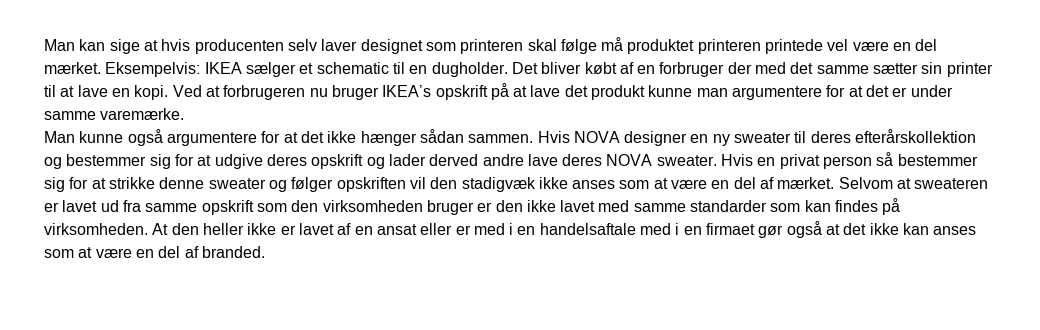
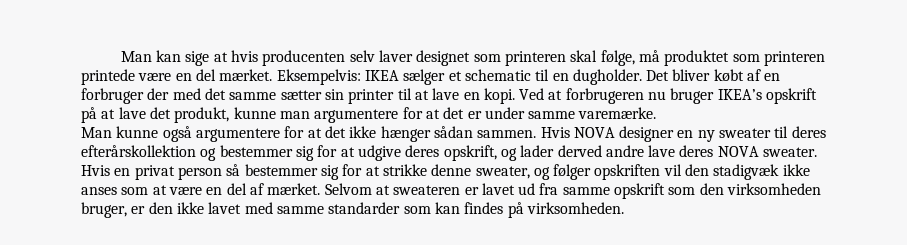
[560,39,597,54] følge -> [600,50,635,66] følge,
(695, 46) none -> [732,54,760,62] som
[827,39,849,51] vel -> (135, 77) none
[591,85,646,100] produkt -> [174,107,230,123] produkt,
[311,154,364,169] opskrift -> [443,145,497,161] opskrift,
[208,178,266,189] sweater -> [475,166,530,179] sweater,
[426,200,474,215] bruger -> [81,202,127,218] bruger,
[152,221,977,238] [44,246,265,258] At den heller ikke er lavet af en ansat eller er med i en handelsaftale med i en firmaet gør også at det ikke kan anses som at være en del af branded. -> (624, 208) none

